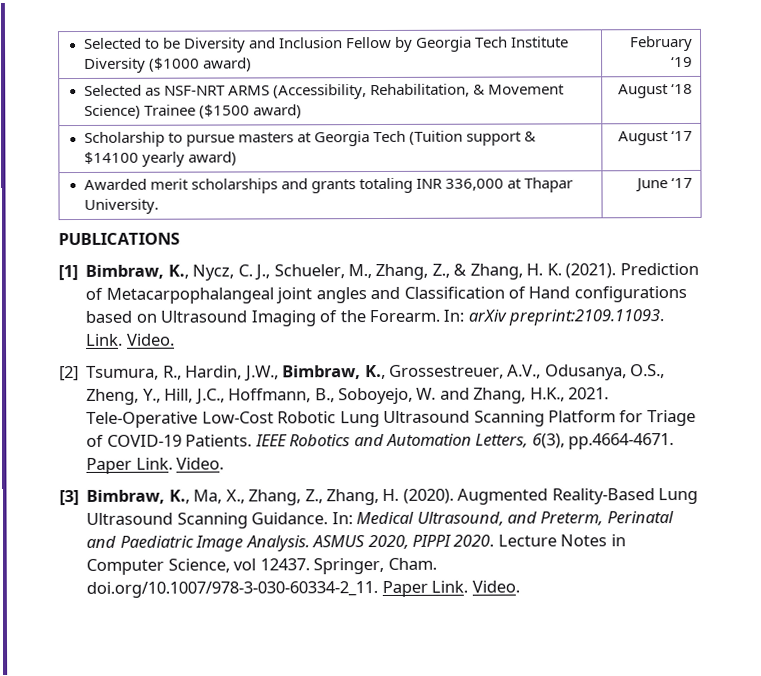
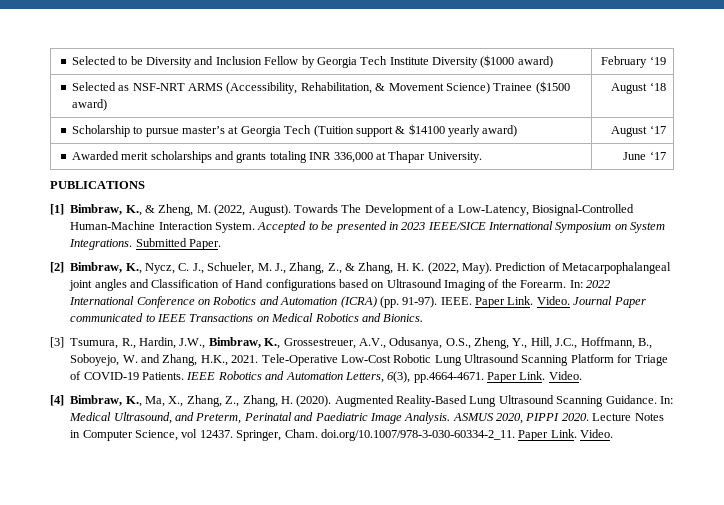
[237,132,294,143] masters -> [182,126,226,134] master’s
(189, 271) none -> [145,204,635,216] [70,221,666,233] [69,238,221,250] [50,262,142,274] & Zheng, M. (2022, August). Towards The Development of a Low-Latency, Biosignal-Controlled Human-Machine Interaction System. Accepted to be presented in 2023 IEEE/SICE International Symposium on System Integrations. Submitted Paper. // [2] Bimbraw, K.,
[347,264,372,279] M., -> [257,263,286,274] M. J.,
[565,263,617,279] (2021). -> [427,262,492,274] (2022, May).
[467,309,665,326] [85,333,175,346] [59,366,79,382] arXiv preprint:2109.11093. Link. Video. // [2] -> [585,280,610,288] [69,296,646,308] [70,313,424,322] [50,337,64,348] 2022 International Conference on Robotics and Automation (ICRA) (pp. 91-97). IEEE. Paper Link. Video. Journal Paper communicated to IEEE Transactions on Medical Robotics and Bionics. // [3]
[59,490,79,506] [3] -> [50,395,64,406] [4]

